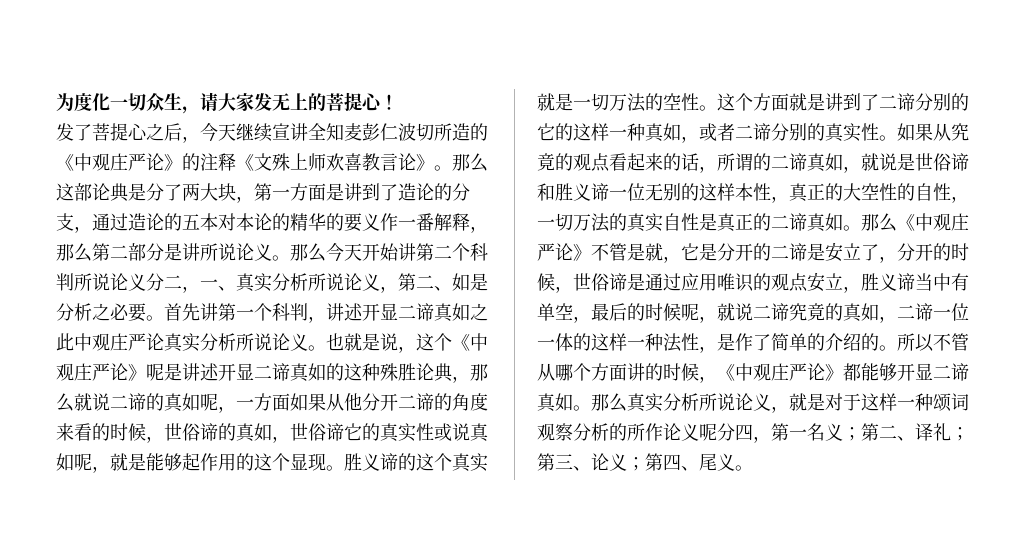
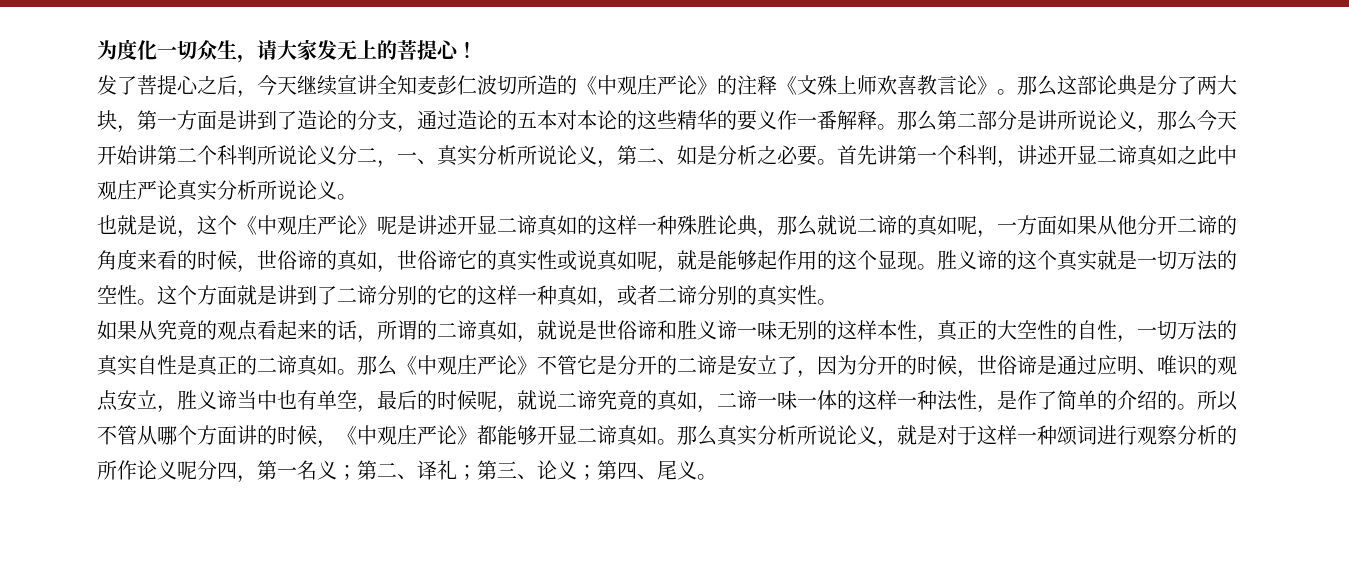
(290, 222) none -> [637,110,677,130] 这些
[470,226,488,233] ， -> [877,124,897,130] 。
[272,255,290,261] 。 -> [1137,125,1157,133] ，
(326, 348) none -> (357, 197) //
(362, 372) none -> [617,215,657,235] 样一
(897, 138) none -> (837, 302) //
[627,183,645,201] 位 -> [757,320,777,340] 味
[627,243,681,263] 是就， -> (577, 365) none
(897, 259) none -> [817,355,857,375] 因为
[699,273,717,291] 用 -> [1117,356,1157,375] 明、
(951, 282) none -> [277,390,297,409] 也
[951,303,969,321] 位 -> [777,390,797,410] 味
(969, 402) none -> [1097,425,1137,445] 进行

